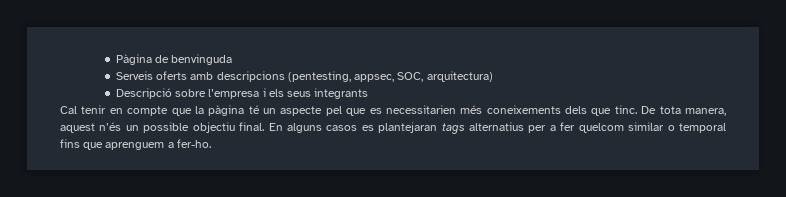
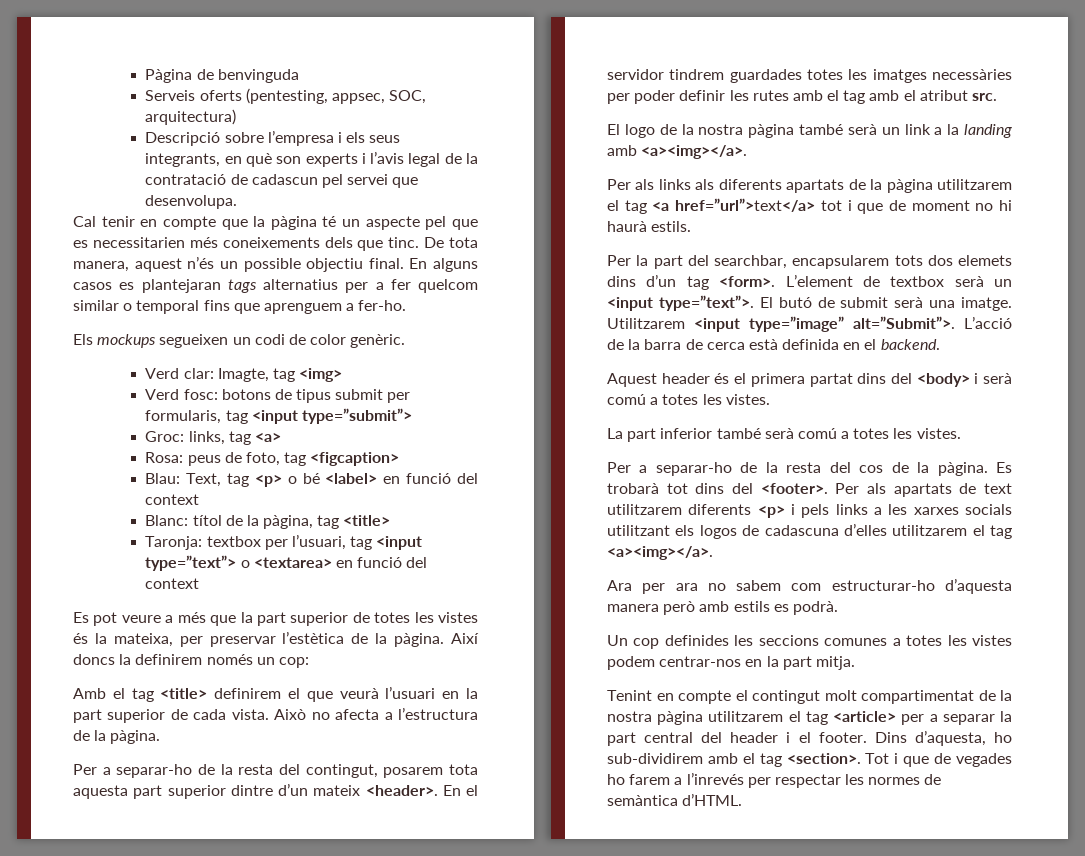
[190,71,285,82] amb descripcions -> (242, 95) none
[314,88,369,99] integrants -> [145,151,478,167] [145,174,419,188] [145,195,238,209] integrants, en què son experts i l’avis legal de la contratació de cadascun pel servei que desenvolupa.
(211, 143) none -> [73,334,406,348] [145,368,343,382] [145,389,411,403] [145,408,412,424] [145,431,281,445] [145,452,400,466] [145,473,478,487] [145,494,200,505] [145,515,391,529] [145,534,423,550] [145,555,428,571] [145,578,200,589] [73,612,479,626] [73,631,480,647] [73,654,309,668] [73,686,479,702] [73,707,479,723] [73,730,161,744] [73,764,478,778] [73,783,478,799] [607,69,1012,83] [607,90,998,104] [607,124,1012,138] [607,145,748,159] [607,179,1012,193] [607,198,1012,214] [607,221,692,232] [607,255,1012,269] [607,274,1012,290] [607,295,1012,311] [607,316,1012,332] [607,339,940,350] [607,373,1012,387] [607,394,770,405] [607,428,961,442] [607,462,1012,476] [607,483,1012,497] [607,504,1012,518] [607,523,1012,539] [607,546,713,560] [607,578,1012,594] [607,601,838,615] [607,635,1012,649] [607,656,855,670] [607,690,1012,704] [607,711,1012,725] [607,730,1012,746] [607,753,1013,767] [607,772,942,788] [607,793,743,806] // Els mockups segueixen un codi de color genèric. // Verd clar: Imagte, tag <img> // Verd fosc: botons de tipus submit per formularis, tag <input type=”submit”> // Groc: links, tag <a> // Rosa: peus de foto, tag <figcaption> // Blau: Text, tag <p> o bé <label> en funció del context // Blanc: títol de la pàgina, tag <title> // Taronja: textbox per l’usuari, tag <input type=”text”> o <textarea> en funció del context // Es pot veure a més que la part superior de totes les vistes és la mateixa, per preservar l’estètica de la pàgina. Així doncs la definirem només un cop: // Amb el tag <title> definirem el que veurà l’usuari en la part superior de cada vista. Això no afecta a l’estructura de la pàgina. // Per a separar-ho de la resta del contingut, posarem tota aquesta part superior dintre d’un mateix <header>. En el servidor tindrem guardades totes les imatges necessàries per poder definir les rutes amb el tag amb el atribut src. // El logo de la nostra pàgina també serà un link a la landing amb <a><img></a>. // Per als links als diferents apartats de la pàgina utilitzarem el tag <a href=”url”>text</a> tot i que de moment no hi haurà estils. // Per la part del searchbar, encapsularem tots dos elemets dins d’un tag <form>. L’element de textbox serà un <input type=”text”>. El butó de submit serà una imatge. Utilitzarem <input type=”image” alt=”Submit”>. L’acció de la barra de cerca està definida en el backend. // Aquest header és el primera partat dins del <body> i serà comú a totes les vistes. // La part inferior també serà comú a totes les vistes. // Per a separar-ho de la resta del cos de la pàgina. Es trobarà tot dins del <footer>. Per als apartats de text utilitzarem diferents <p> i pels links a les xarxes socials utilitzant els logos de cadascuna d’elles utilitzarem el tag <a><img></a>. // Ara per ara no sabem com estructurar-ho d’aquesta manera però amb estils es podrà. // Un cop definides les seccions comunes a totes les vistes podem centrar-nos en la part mitja. // Tenint en compte el contingut molt compartimentat de la nostra pàgina utilitzarem el tag <article> per a separar la part central del header i el footer. Dins d’aquesta, ho sub-dividirem amb el tag <section>. Tot i que de vegades ho farem a l’inrevés per respectar les normes de semàntica d’HTML.

